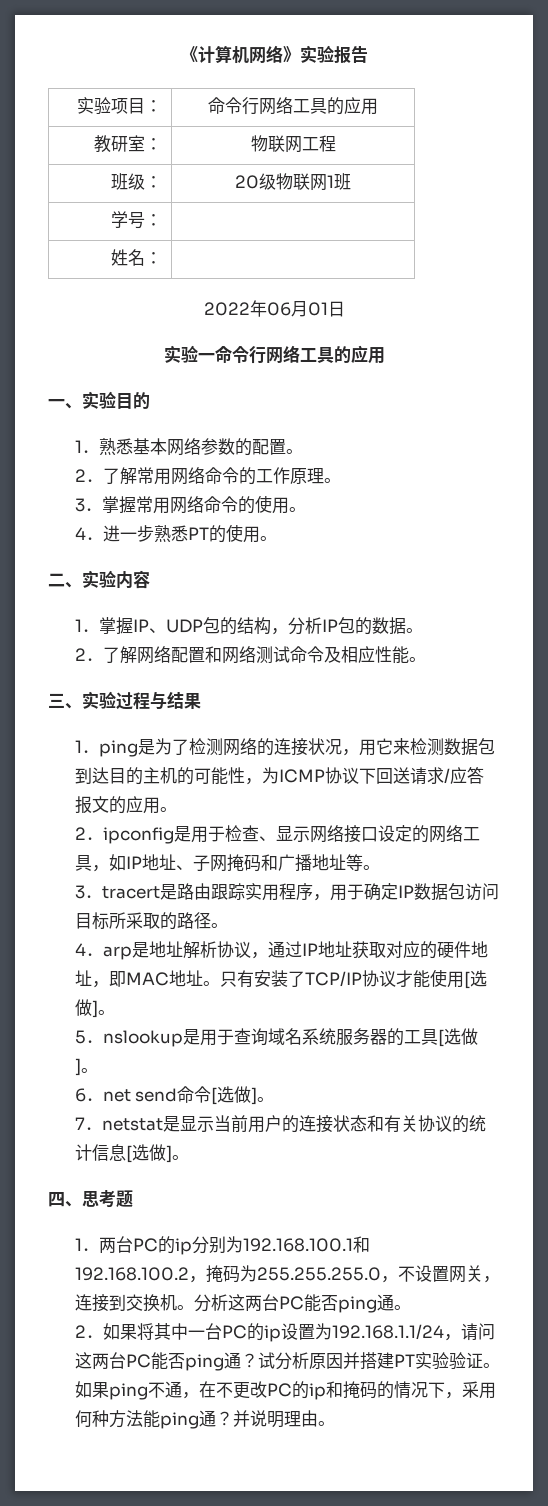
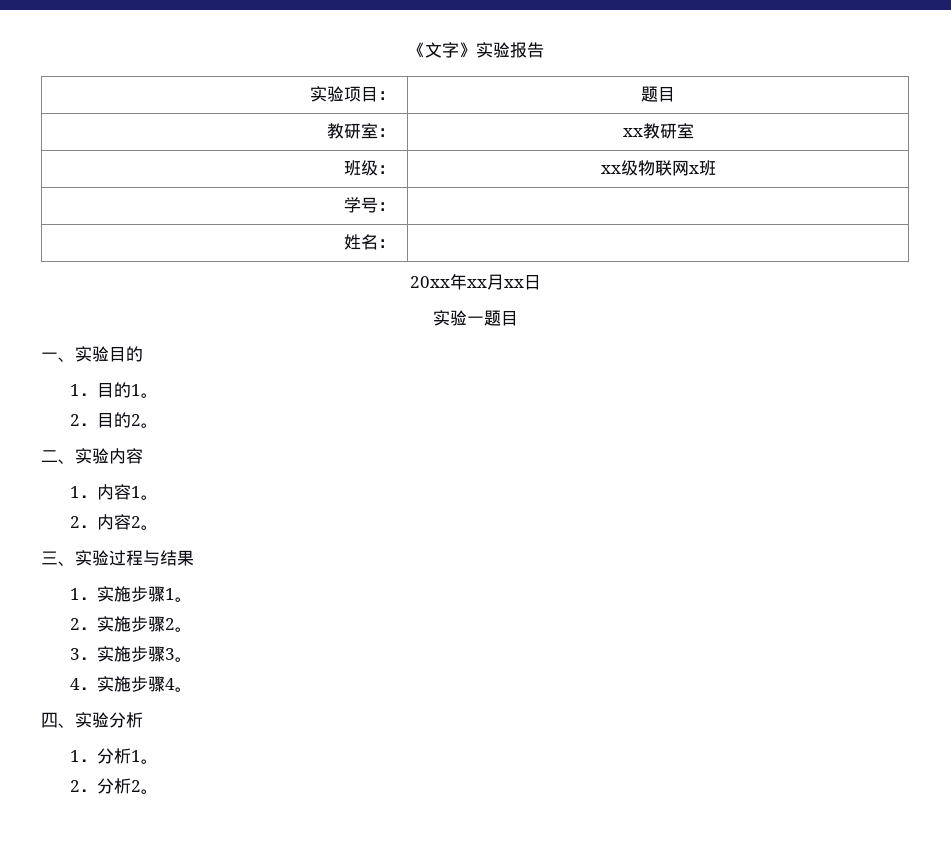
[197,45,283,64] 计算机网络 -> [424,42,459,58] 文字
[208,97,378,115] 命令行网络工具的应用 -> [641,86,675,102] 题目
[250,135,336,153] 物联网工程 -> [622,123,694,139] xx教研室
[235,175,259,189] 20 -> [600,165,621,174] xx
[327,175,334,188] 1 -> [688,165,699,174] x
[203,300,345,317] [163,345,385,364] 2022年06月01日 // 实验一命令行网络工具的应用 -> [410,273,541,290] [433,310,518,326] 20xx年xx月xx日 // 实验一题目
[98,438,303,456] [74,467,341,485] [74,495,306,514] [74,524,260,543] 熟悉基本网络参数的配置。 // 2．了解常用网络命令的工作原理。 // 3．掌握常用网络命令的使用。 // 4．进一步熟悉PT的使用 -> [97,382,159,398] [70,412,142,428] 目的1。 // 2．目的2
[98,617,423,635] [74,646,409,664] 掌握IP、UDP包的结构，分析IP包的数据。 // 2．了解网络配置和网络测试命令及相应性能 -> [97,484,159,500] [70,514,142,530] 内容1。 // 2．内容2
[98,738,495,757] [74,766,484,785] [74,796,177,814] [74,825,480,844] [74,854,380,872] [74,883,499,901] [74,912,228,930] [74,941,488,960] [74,969,487,989] [74,999,115,1018] [74,1028,478,1047] [74,1058,98,1076] [74,1086,275,1105] [74,1115,486,1133] [74,1144,189,1163] [48,1190,133,1208] [74,1236,370,1255] [74,1265,500,1283] [74,1294,411,1313] [74,1323,495,1342] [74,1352,500,1371] [74,1381,496,1400] [74,1410,318,1429] ping是为了检测网络的连接状况，用它来检测数据包到达目的主机的可能性，为ICMP协议下回送请求/应答报文的应用。 // 2．ipconfig是用于检查、显示网络接口设定的网络工具，如IP地址、子网掩码和广播地址等。 // 3．tracert是路由跟踪实用程序，用于确定IP数据包访问目标所采取的路径。 // 4．arp是地址解析协议，通过IP地址获取对应的硬件地址，即MAC地址。只有安装了TCP/IP协议才能使用[选做]。 // 5．nslookup是用于查询域名系统服务器的工具[选做]。 // 6．net send命令[选做]。 // 7．netstat是显示当前用户的连接状态和有关协议的统计信息[选做]。 // 四、思考题 // 1．两台PC的ip分别为192.168.100.1和192.168.100.2，掩码为255.255.255.0，不设置网关，连接到交换机。分析这两台PC能否ping通。 // 2．如果将其中一台PC的ip设置为192.168.1.1/24，请问这两台PC能否ping通？试分析原因并搭建PT实验验证。如果ping不通，在不更改PC的ip和掩码的情况下，采用何种方法能ping通？并说明理由 -> [97,586,193,602] [70,616,193,632] [70,646,193,662] [70,676,193,692] [41,712,143,728] [70,748,159,764] [70,778,142,794] 实施步骤1。 // 2．实施步骤2。 // 3．实施步骤3。 // 4．实施步骤4。 // 四、实验分析 // 1．分析1。 // 2．分析2

